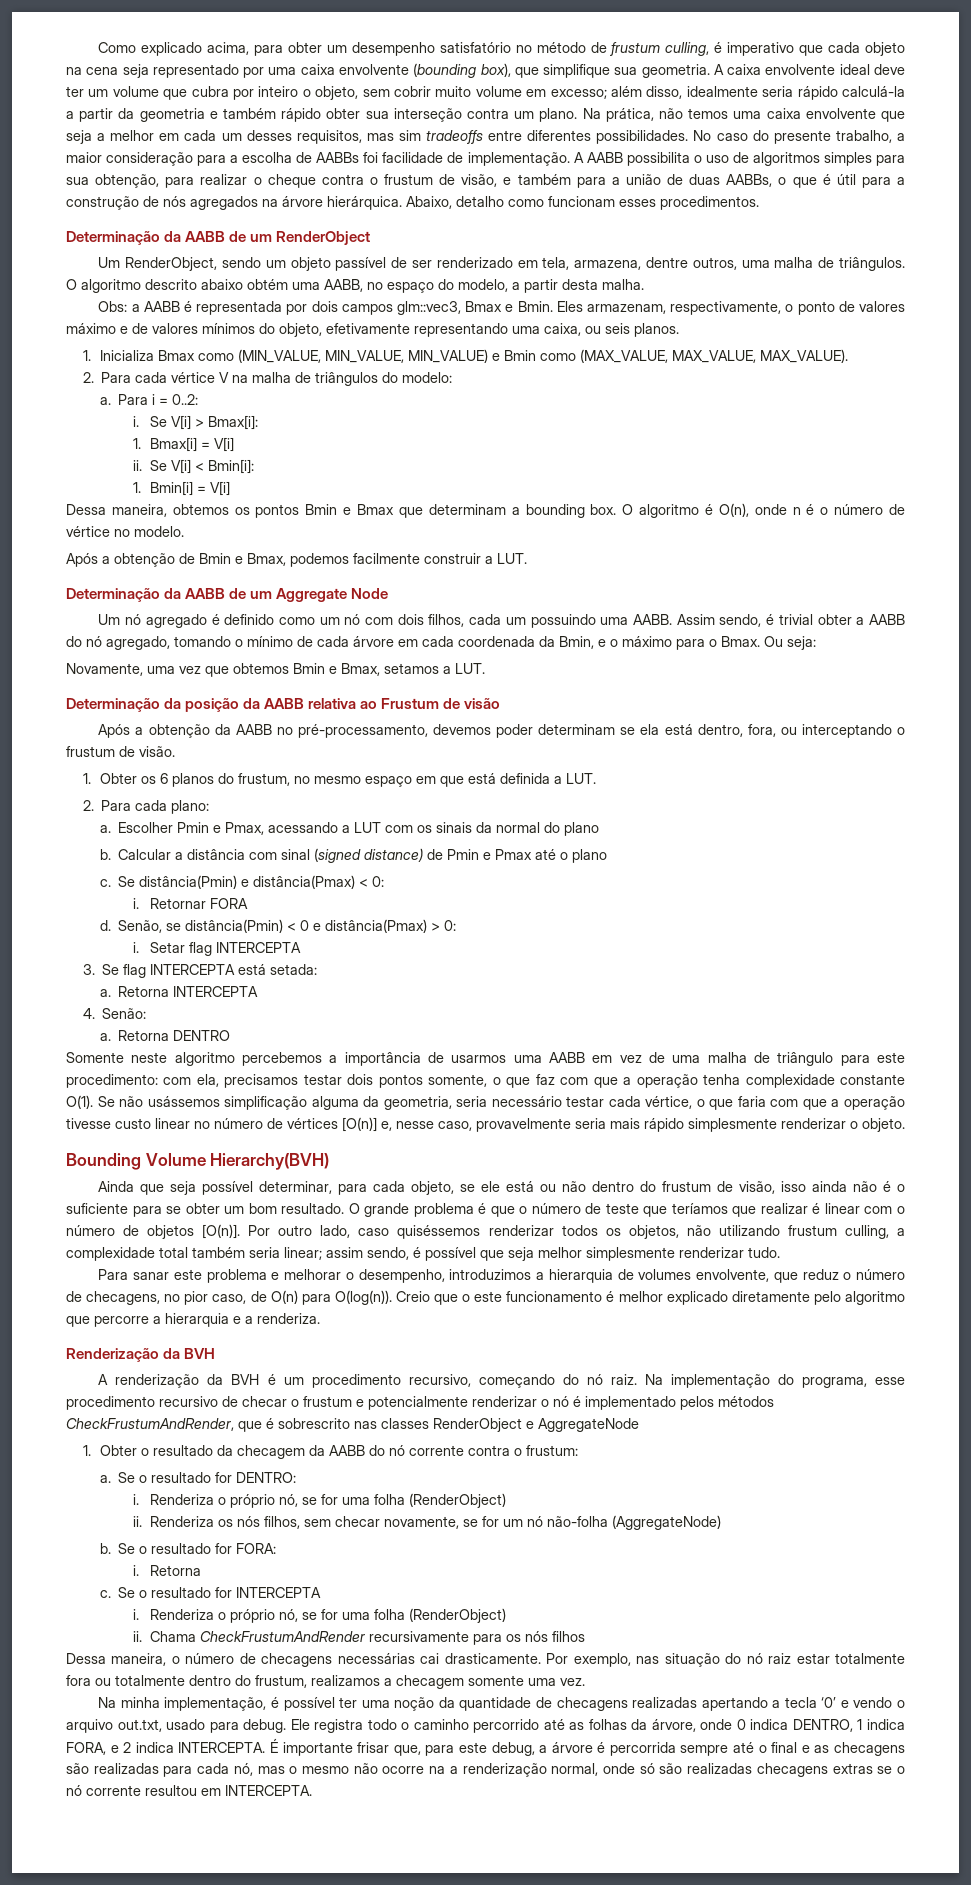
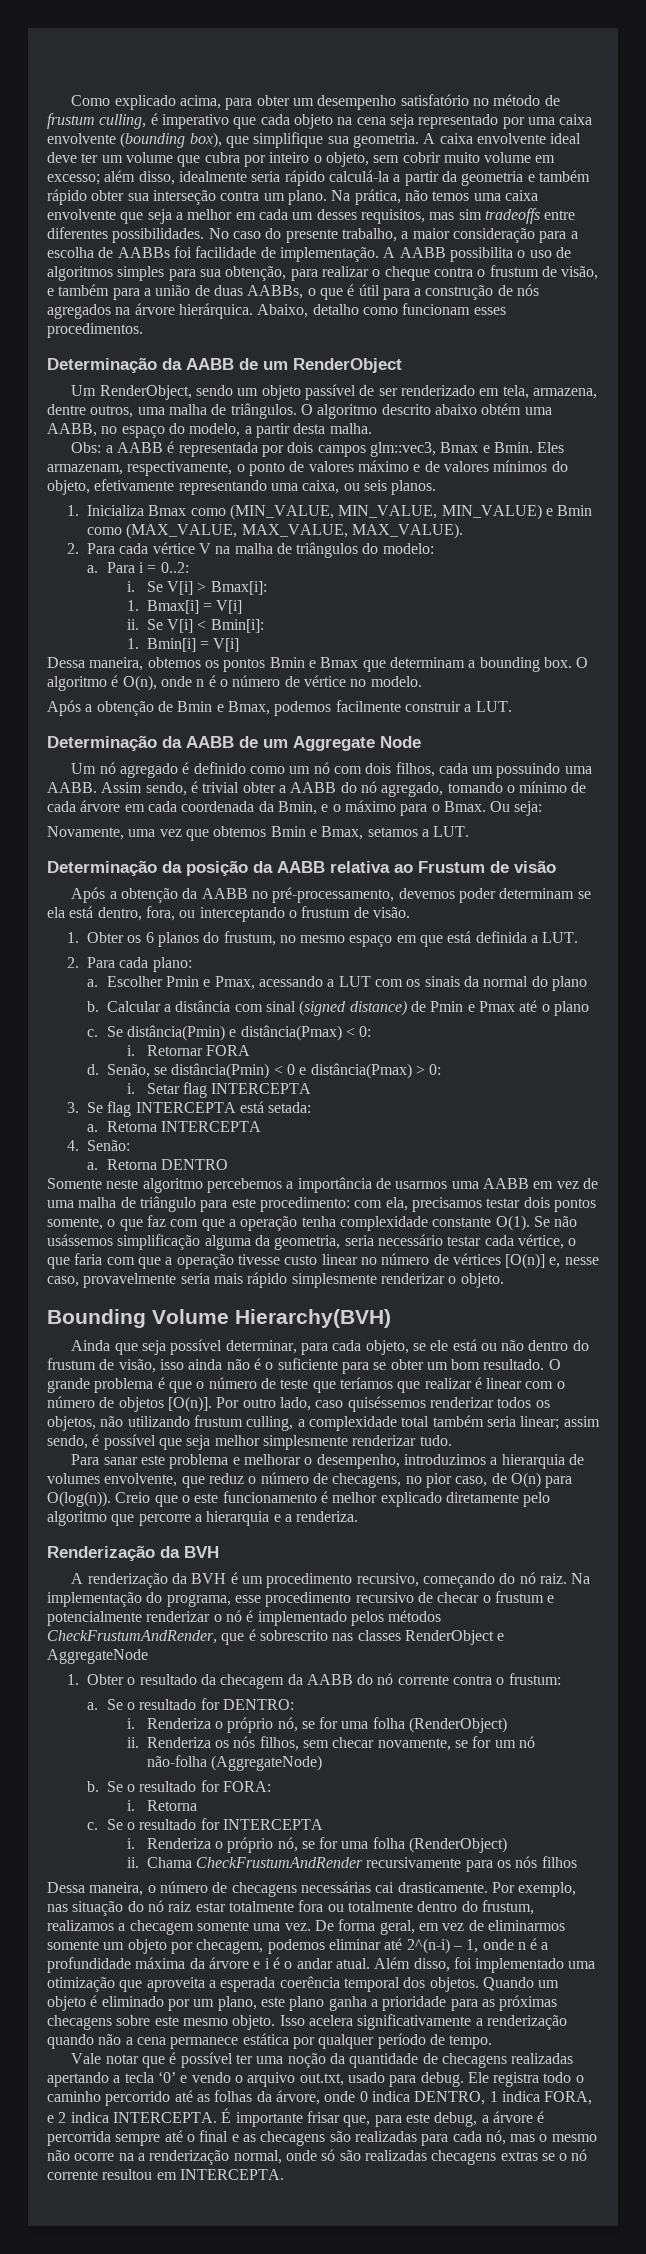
[98,1697,267,1711] // Na minha implementação, -> [314,1919,565,1935] [47,1938,549,1954] [47,1957,596,1973] [47,1976,560,1992] [47,1995,558,2011] [47,2014,567,2030] [47,2033,493,2049] [71,2053,165,2068] De forma geral, em vez de eliminarmos somente um objeto por checagem, podemos eliminar até 2^(n-i) – 1, onde n é a profundidade máxima da árvore e i é o andar atual. Além disso, foi implementado uma otimização que aproveita a esperada coerência temporal dos objetos. Quando um objeto é eliminado por um plano, este plano ganha a prioridade para as próximas checagens sobre este mesmo objeto. Isso acelera significativamente a renderização quando não a cena permanece estática por qualquer período de tempo. // Vale notar que

